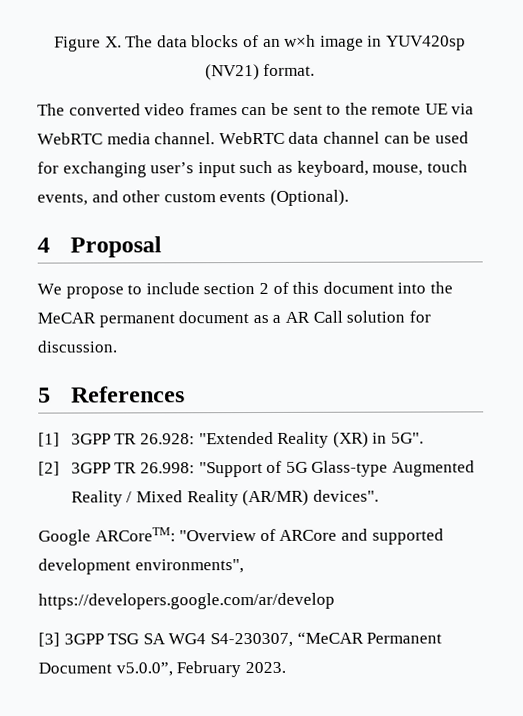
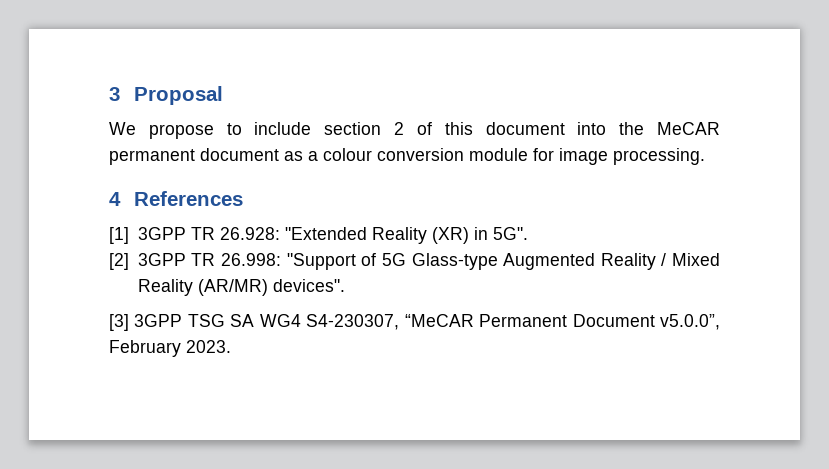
[54,34,466,52] [204,63,316,81] [37,102,475,116] [37,131,469,145] [37,160,468,178] [37,189,349,206] [37,237,50,253] Figure X. The data blocks of an w×h image in YUV420sp (NV21) format. // The converted video frames can be sent to the remote UE via WebRTC media channel. WebRTC data channel can be used for exchanging user’s input such as keyboard, mouse, touch events, and other custom events (Optional). // 4 -> [109,87,120,101] 3
[284,310,431,323] [37,340,117,353] [38,387,51,403] AR Call solution for discussion. // 5 -> [323,148,705,165] [109,192,121,206] colour conversion module for image processing. // 4
[38,527,444,546] [38,558,244,575] [38,592,335,610] // Google ARCoreTM: "Overview of ARCore and supported development environments", // https://developers.google.com/ar/develop -> (345, 285) none

